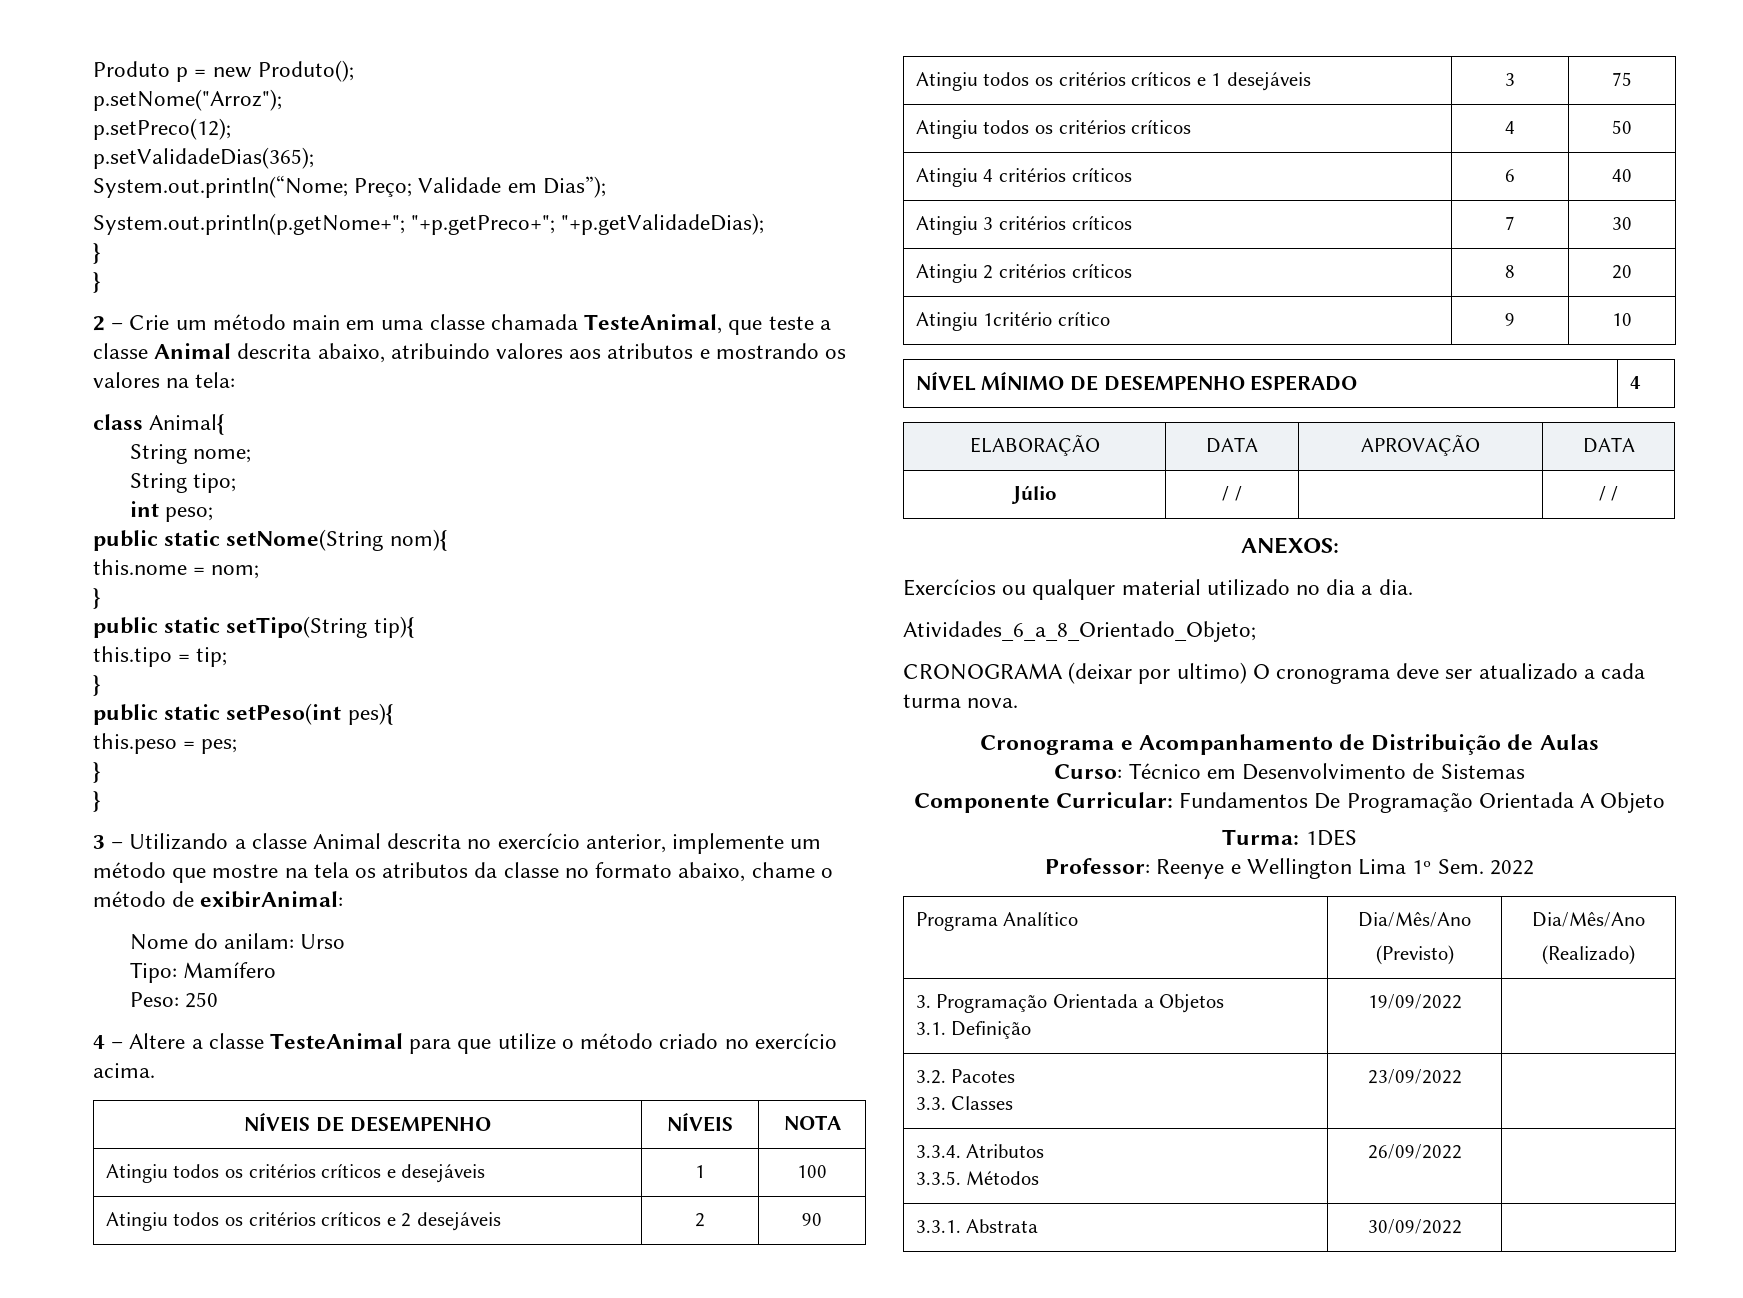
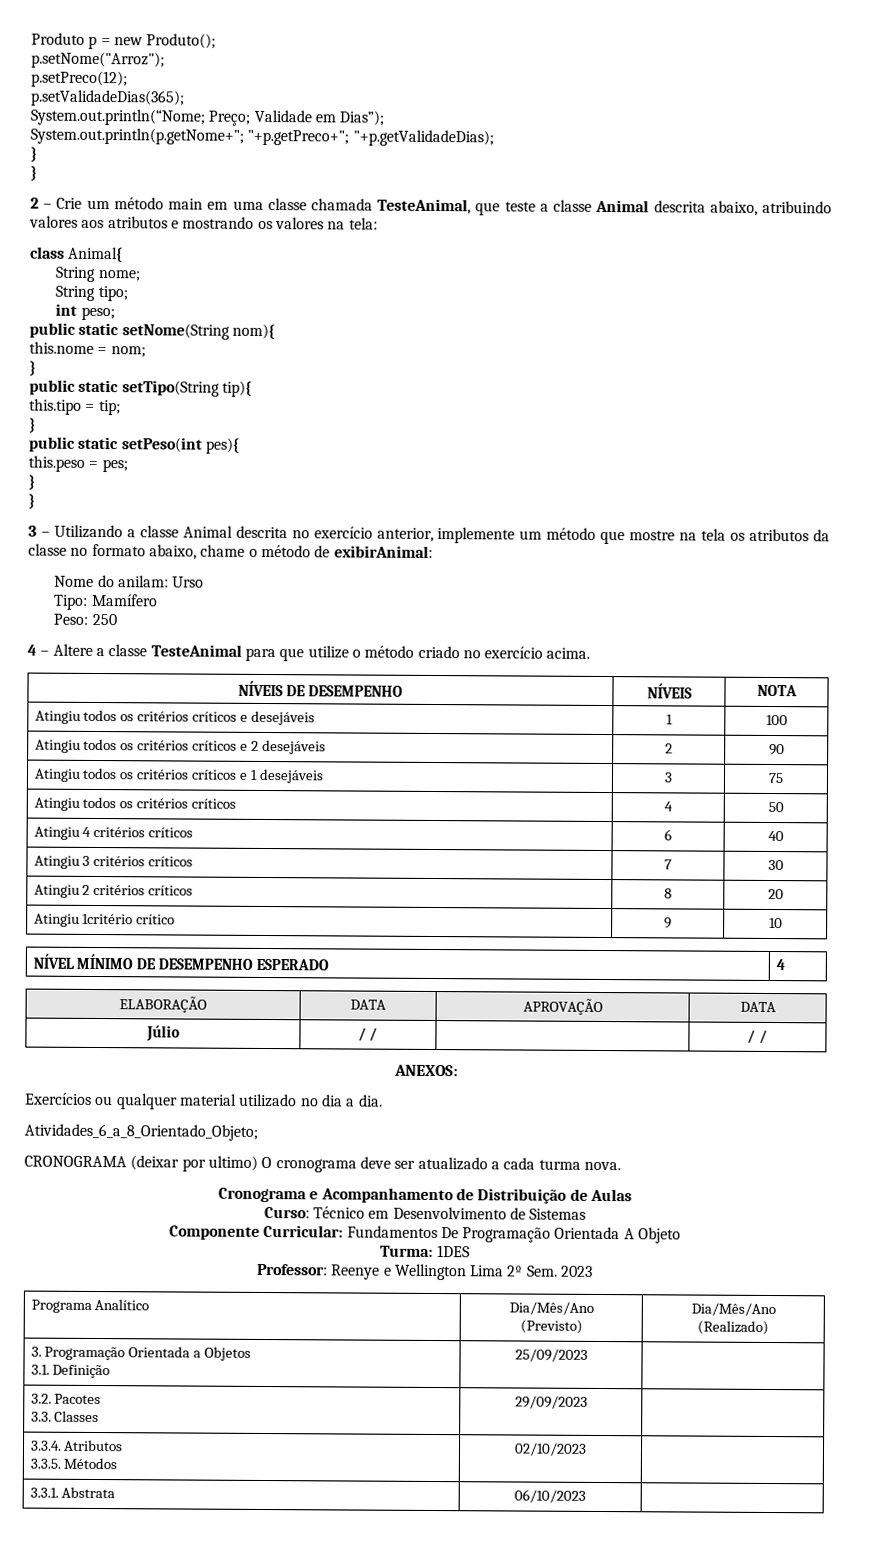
[1412,859,1534,875] 1º Sem. 2022 -> [507,1265,594,1277] 2º Sem. 2023
[1367,994,1462,1009] 19/09/2022 -> [514,1348,588,1362] 25/09/2023
[1367,1069,1462,1084] 23/09/2022 -> [514,1395,588,1409] 29/09/2023
[1367,1144,1462,1159] 26/09/2022 -> [514,1442,587,1456] 02/10/2023
[1367,1219,1462,1234] 30/09/2022 -> [514,1489,586,1503] 06/10/2023

